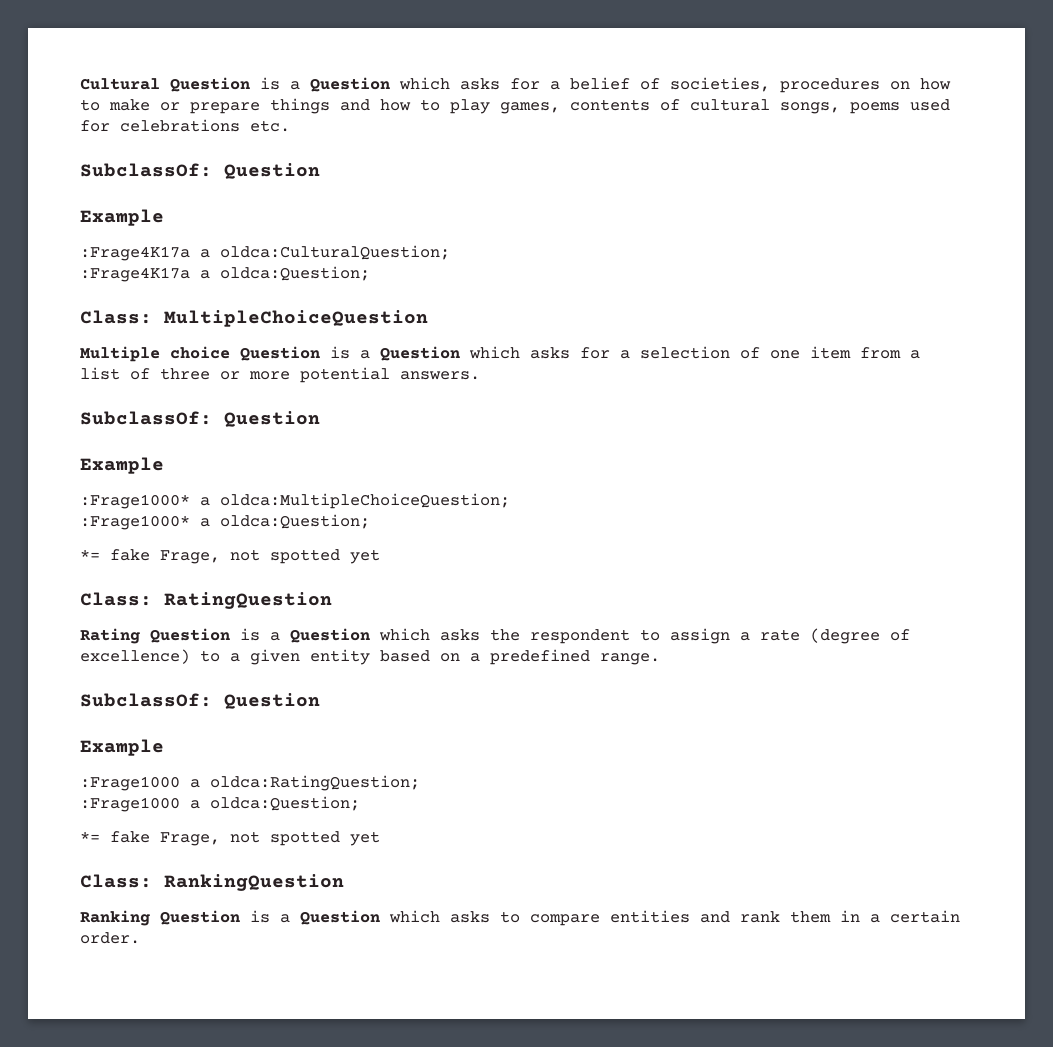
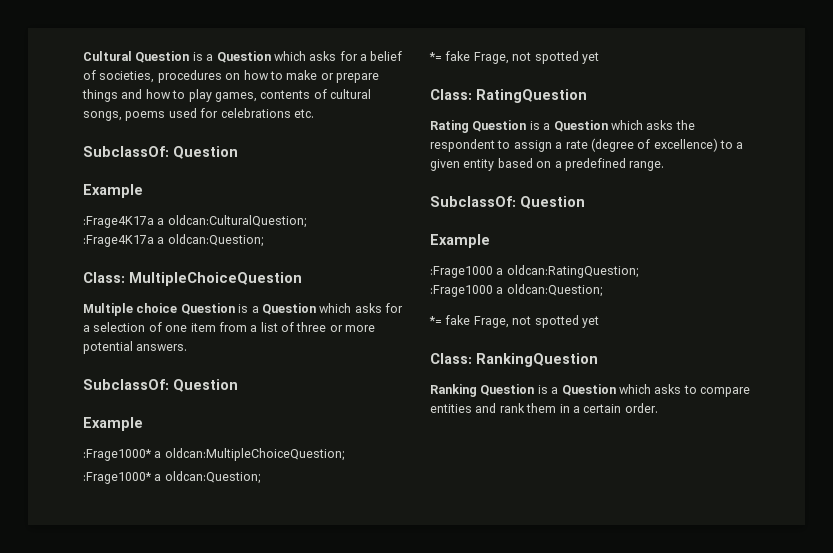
[220,245,450,260] [80,266,370,282] oldca:CulturalQuestion; // :Frage4K17a a oldca:Question; -> [167,215,306,228] [83,234,263,247] oldcan:CulturalQuestion; // :Frage4K17a a oldcan:Question;
[220,493,510,509] [80,514,370,530] oldca:MultipleChoiceQuestion; // :Frage1000* a oldca:Question; -> [164,448,344,461] [83,471,260,484] oldcan:MultipleChoiceQuestion; // :Frage1000* a oldcan:Question;
[210,775,420,791] [80,796,360,812] oldca:RatingQuestion; // :Frage1000 a oldca:Question; -> [506,265,638,278] [430,284,602,297] oldcan:RatingQuestion; // :Frage1000 a oldcan:Question;

